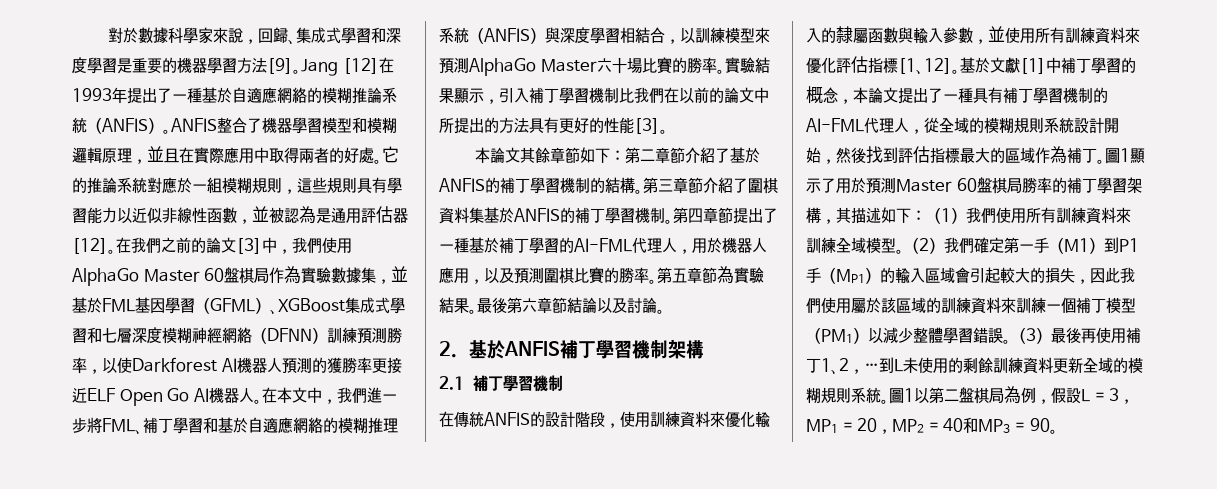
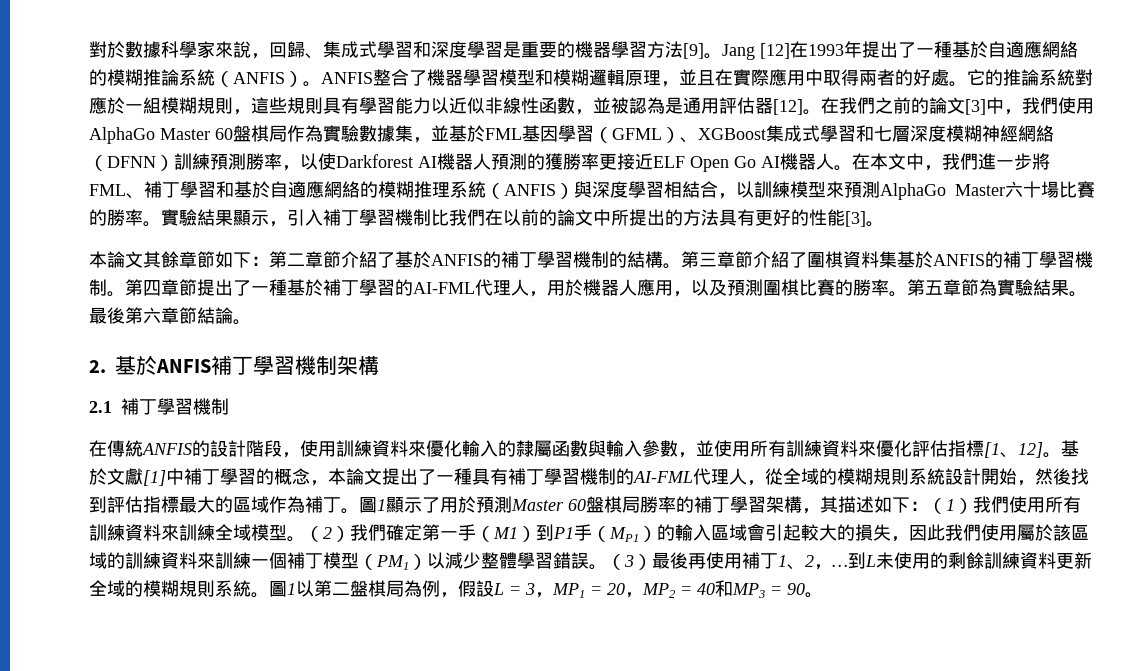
[597,297,657,314] 以及討論 -> (233, 315) none

